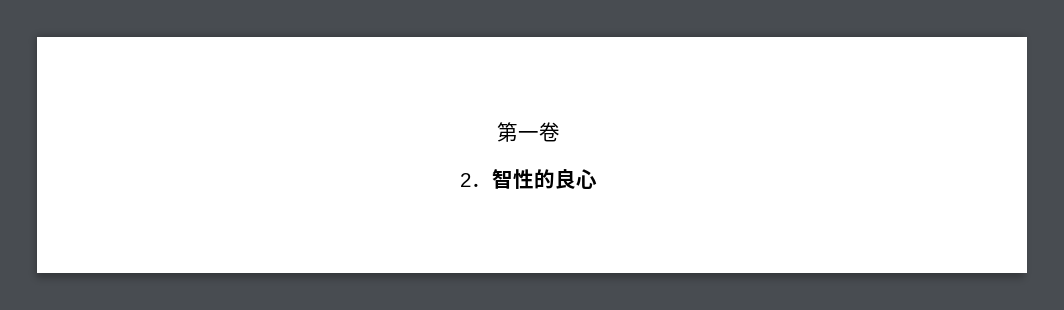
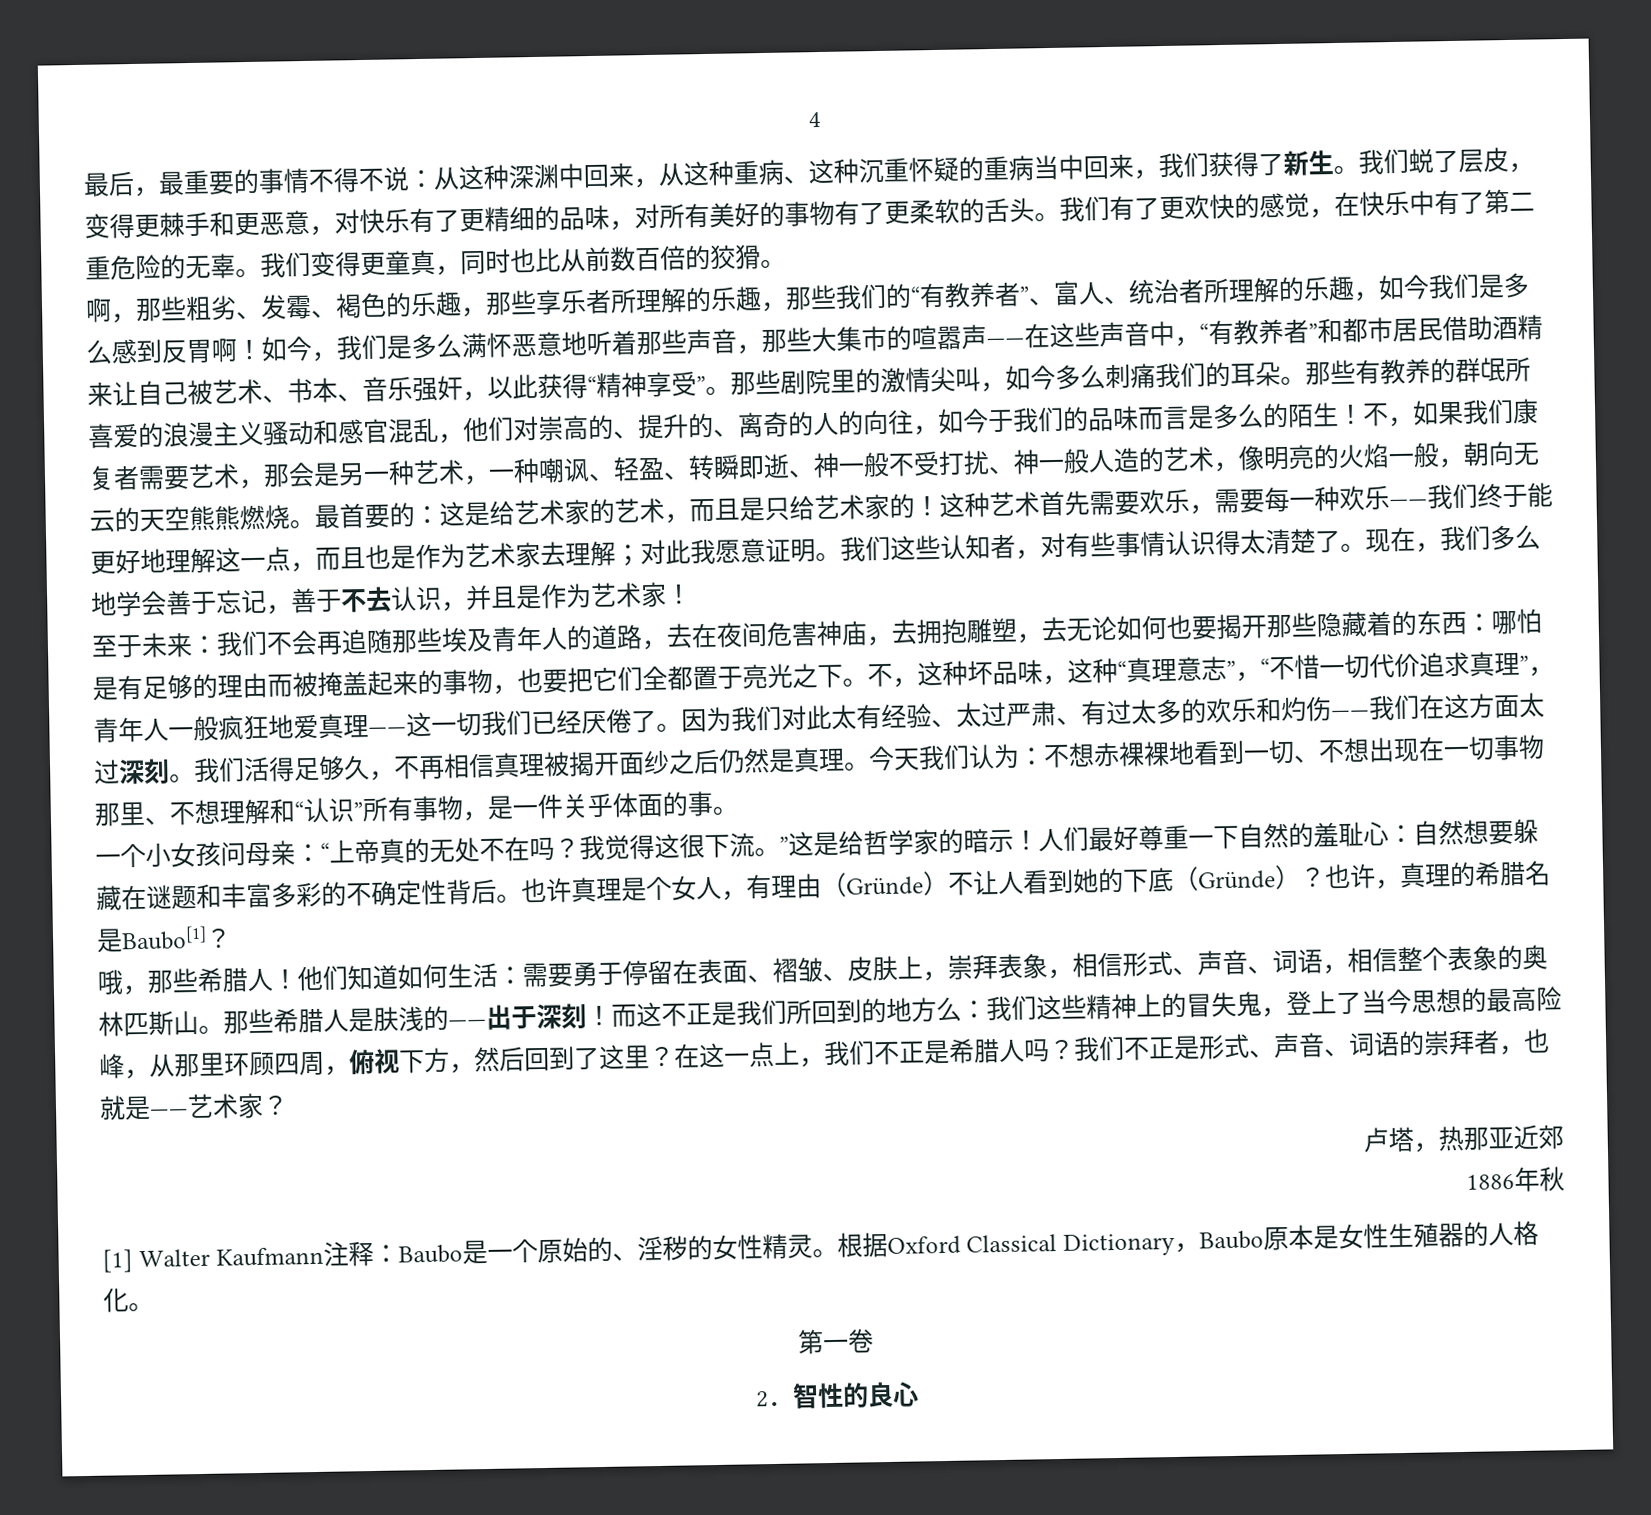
(497, 132) none -> [807,111,821,128] [83,146,1534,197] [84,188,1535,239] [85,244,786,281] [85,272,1530,324] [86,314,1543,365] [87,356,1531,407] [88,398,1539,449] [88,440,1540,491] [89,482,1553,533] [90,524,1541,575] [90,581,692,617] [91,608,1542,658] [92,651,1554,701] [93,692,1545,743] [93,734,1545,785] [94,790,738,827] [95,818,1539,868] [96,860,1551,911] [96,925,232,953] [97,944,1548,996] [98,986,1562,1037] [99,1028,1550,1080] [99,1092,289,1121] [1363,1124,1564,1153] [1466,1166,1565,1193] [102,1220,1539,1273] [103,1287,154,1313] 4 // 最后，最重要的事情不得不说：从这种深渊中回来，从这种重病、这种沉重怀疑的重病当中回来，我们获得了新生。我们蜕了层皮，变得更棘手和更恶意，对快乐有了更精细的品味，对所有美好的事物有了更柔软的舌头。我们有了更欢快的感觉，在快乐中有了第二重危险的无辜。我们变得更童真，同时也比从前数百倍的狡猾。 // 啊，那些粗劣、发霉、褐色的乐趣，那些享乐者所理解的乐趣，那些我们的“有教养者”、富人、统治者所理解的乐趣，如今我们是多么感到反胃啊！如今，我们是多么满怀恶意地听着那些声音，那些大集市的喧嚣声——在这些声音中，“有教养者”和都市居民借助酒精来让自己被艺术、书本、音乐强奸，以此获得“精神享受”。那些剧院里的激情尖叫，如今多么刺痛我们的耳朵。那些有教养的群氓所喜爱的浪漫主义骚动和感官混乱，他们对崇高的、提升的、离奇的人的向往，如今于我们的品味而言是多么的陌生！不，如果我们康复者需要艺术，那会是另一种艺术，一种嘲讽、轻盈、转瞬即逝、神一般不受打扰、神一般人造的艺术，像明亮的火焰一般，朝向无云的天空熊熊燃烧。最首要的：这是给艺术家的艺术，而且是只给艺术家的！这种艺术首先需要欢乐，需要每一种欢乐——我们终于能更好地理解这一点，而且也是作为艺术家去理解；对此我愿意证明。我们这些认知者，对有些事情认识得太清楚了。现在，我们多么地学会善于忘记，善于不去认识，并且是作为艺术家！ // 至于未来：我们不会再追随那些埃及青年人的道路，去在夜间危害神庙，去拥抱雕塑，去无论如何也要揭开那些隐藏着的东西：哪怕是有足够的理由而被掩盖起来的事物，也要把它们全都置于亮光之下。不，这种坏品味，这种“真理意志”，“不惜一切代价追求真理”，青年人一般疯狂地爱真理——这一切我们已经厌倦了。因为我们对此太有经验、太过严肃、有过太多的欢乐和灼伤——我们在这方面太过深刻。我们活得足够久，不再相信真理被揭开面纱之后仍然是真理。今天我们认为：不想赤裸裸地看到一切、不想出现在一切事物那里、不想理解和“认识”所有事物，是一件关乎体面的事。 // 一个小女孩问母亲：“上帝真的无处不在吗？我觉得这很下流。”这是给哲学家的暗示！人们最好尊重一下自然的羞耻心：自然想要躲藏在谜题和丰富多彩的不确定性背后。也许真理是个女人，有理由（Gründe）不让人看到她的下底（Gründe）？也许，真理的希腊名是Baubo[1]？ // 哦，那些希腊人！他们知道如何生活：需要勇于停留在表面、褶皱、皮肤上，崇拜表象，相信形式、声音、词语，相信整个表象的奥林匹斯山。那些希腊人是肤浅的——出于深刻！而这不正是我们所回到的地方么：我们这些精神上的冒失鬼，登上了当今思想的最高险峰，从那里环顾四周，俯视下方，然后回到了这里？在这一点上，我们不正是希腊人吗？我们不正是形式、声音、词语的崇拜者，也就是——艺术家？ // 卢塔，热那亚近郊 // 1886年秋 // [1] Walter Kaufmann注释：Baubo是一个原始的、淫秽的女性精灵。根据Oxford Classical Dictionary，Baubo原本是女性生殖器的人格化。 //

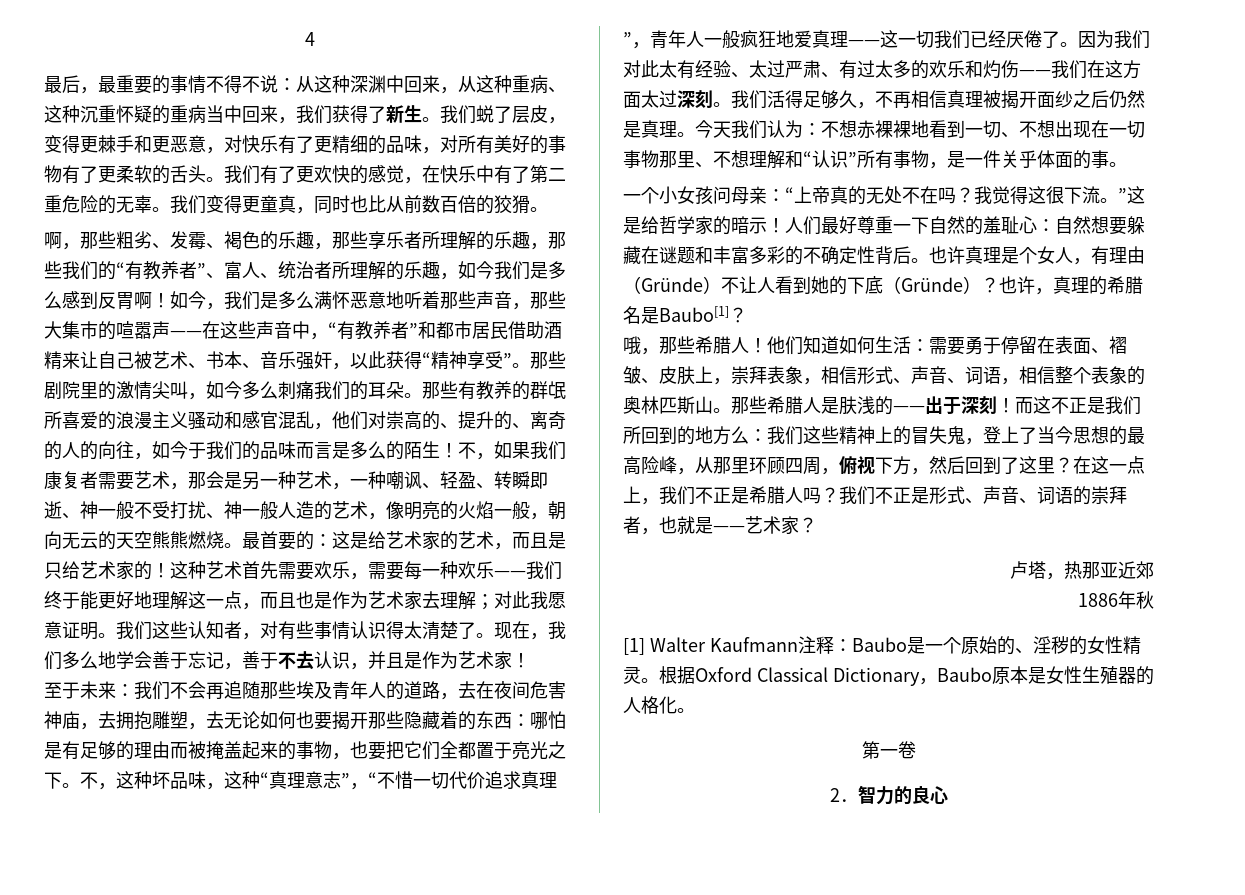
[816,1382,844,1409] 性 -> [875,786,894,805] 力

